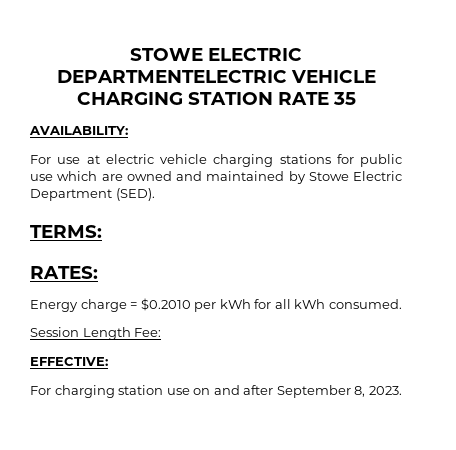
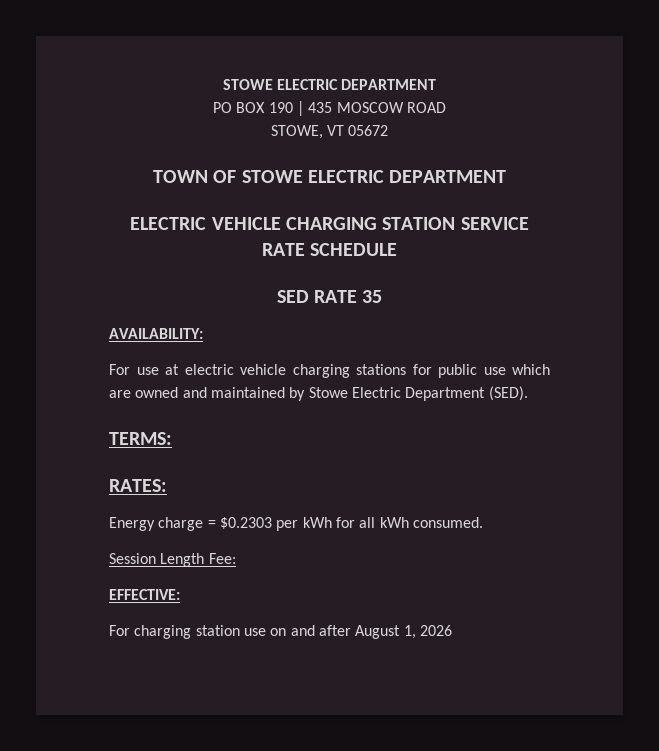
[130,48,302,61] [56,70,376,83] [76,92,273,105] STOWE ELECTRIC DEPARTMENTELECTRIC VEHICLE CHARGING STATION -> [222,79,437,90] [213,101,446,116] [270,125,389,139] [152,170,507,183] [130,217,529,230] [261,243,398,256] [276,290,309,303] STOWE ELECTRIC DEPARTMENT // PO BOX 190 | 435 MOSCOW ROAD // STOWE, VT 05672 // TOWN OF STOWE ELECTRIC DEPARTMENT // ELECTRIC VEHICLE CHARGING STATION SERVICE RATE SCHEDULE // SED
[140,298,191,311] $0.2010 -> [219,517,272,529] $0.2303
[276,385,402,398] September 8, 2023. -> [355,625,452,639] August 1, 2026

